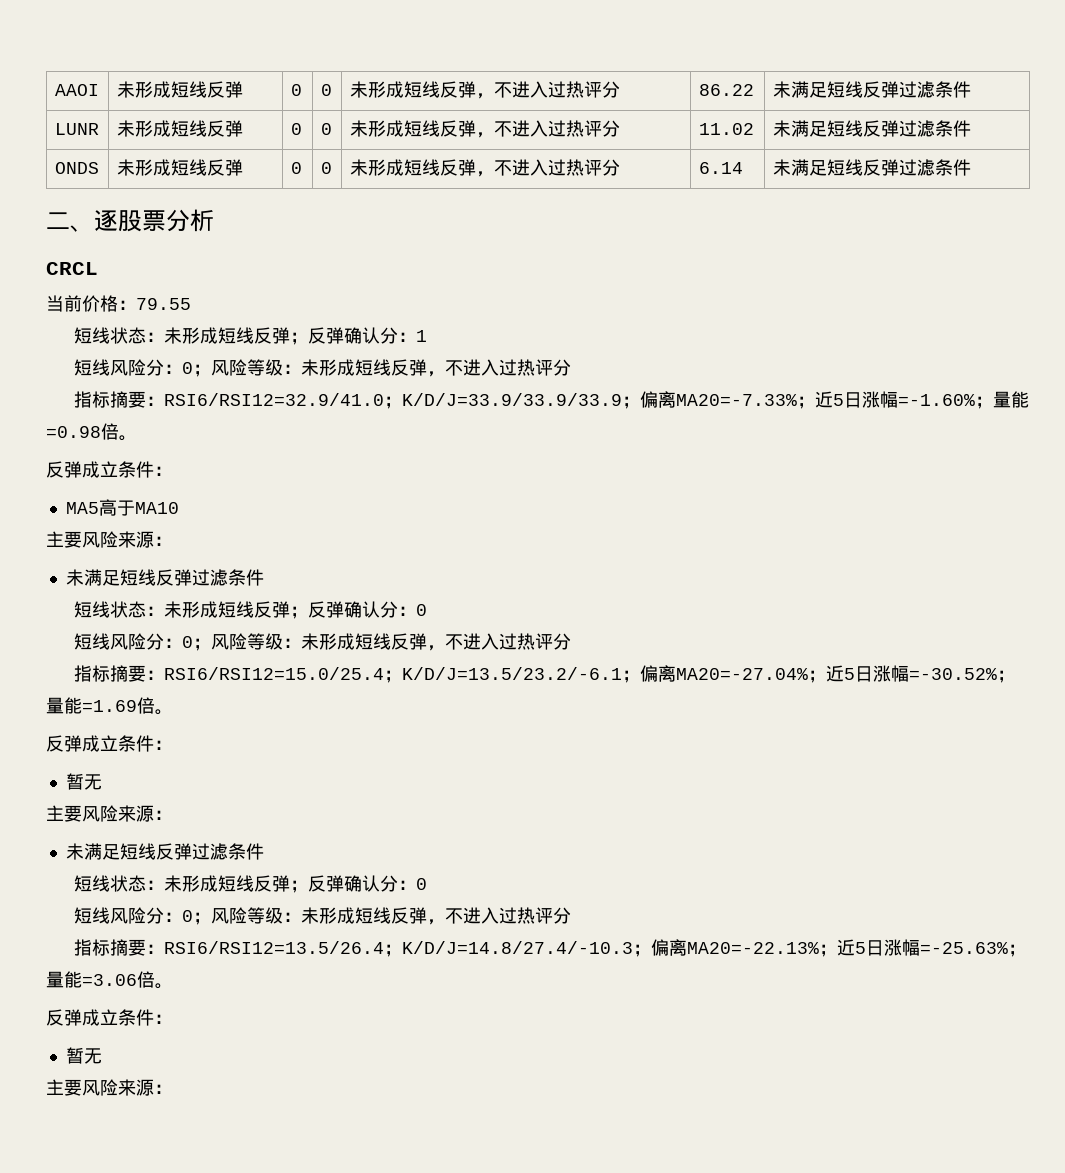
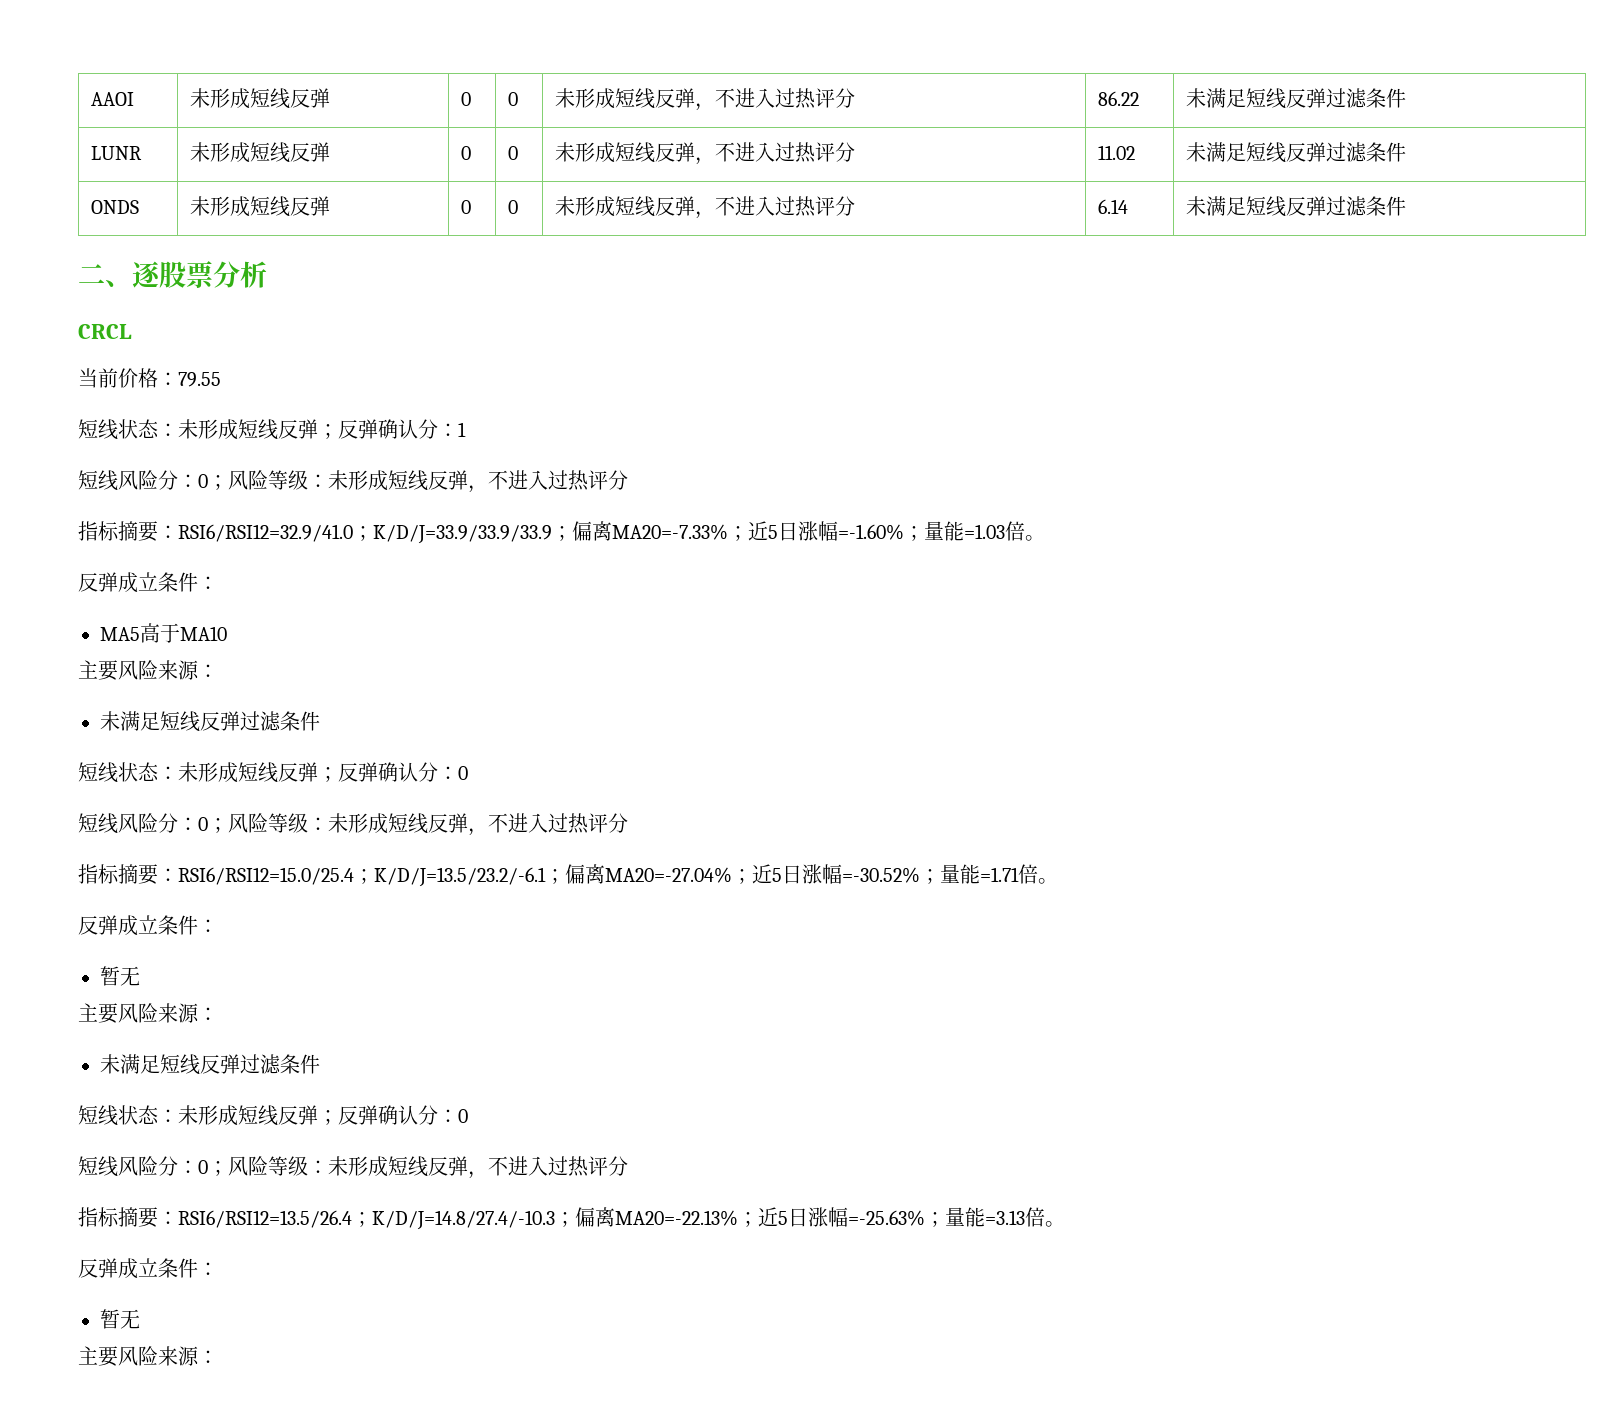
[46,426,101,438] =0.98 -> [964,524,1005,539] =1.03
[82,700,137,712] =1.69 -> [980,867,1019,882] =1.71
[82,974,137,986] =3.06 -> [985,1210,1025,1225] =3.13

